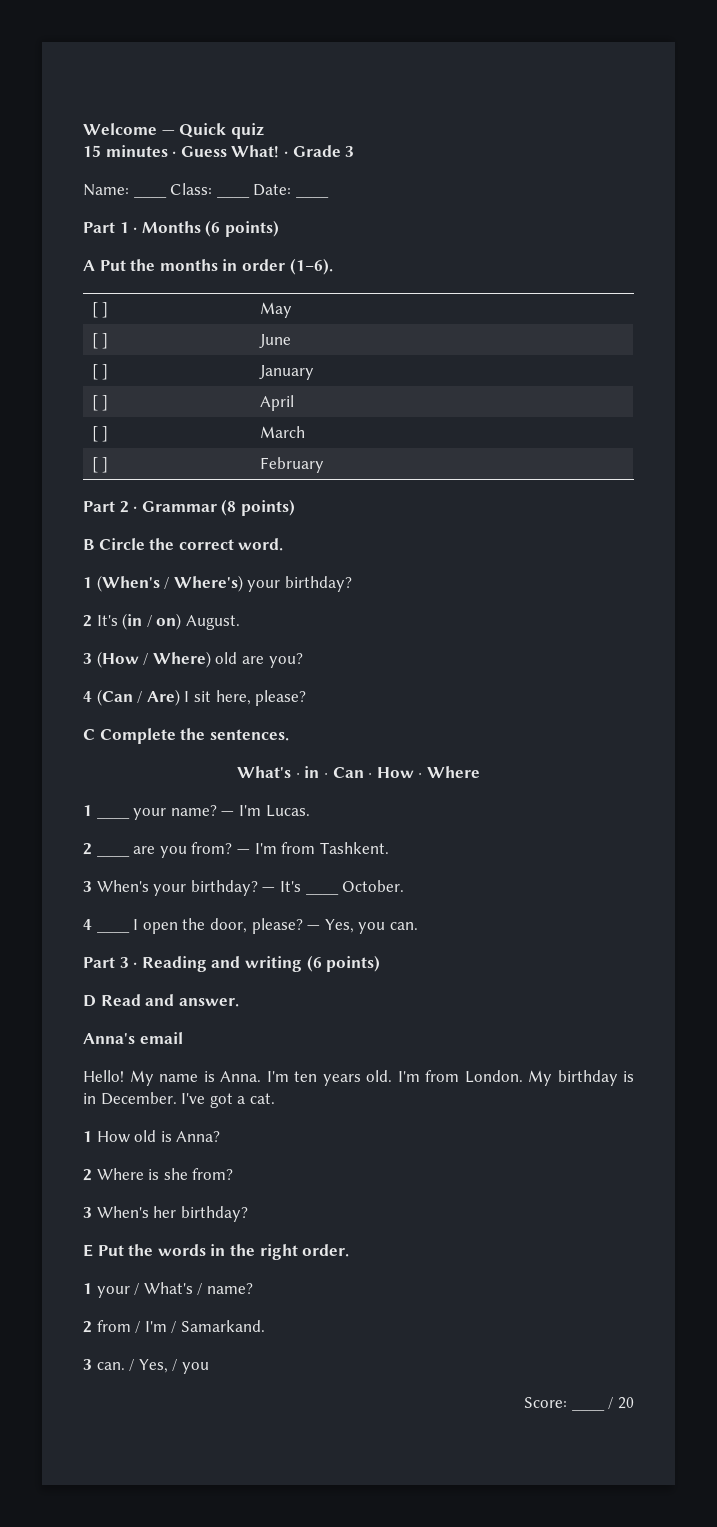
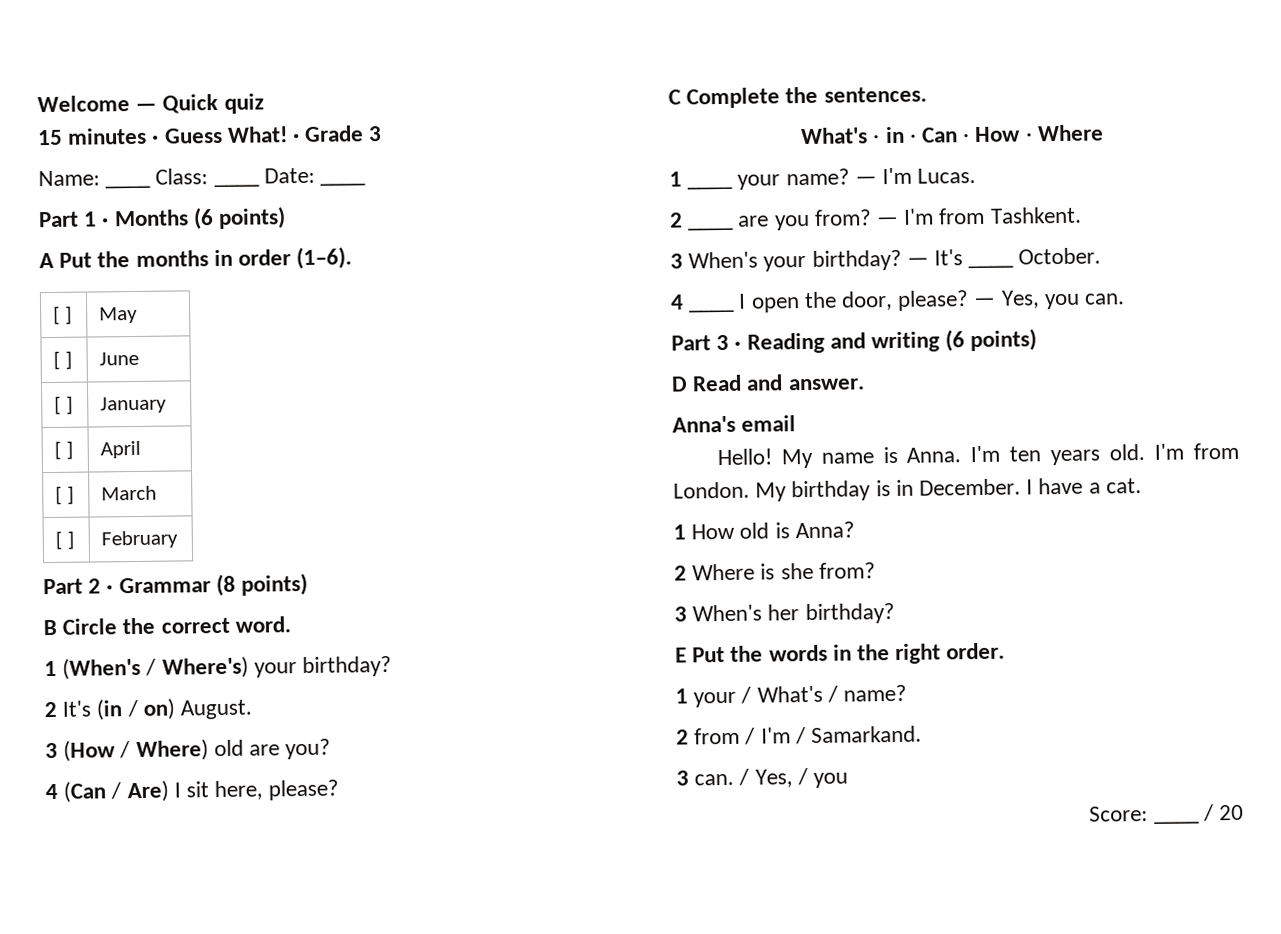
[181,1093,233,1108] I've got -> [1026,477,1084,495] I have

